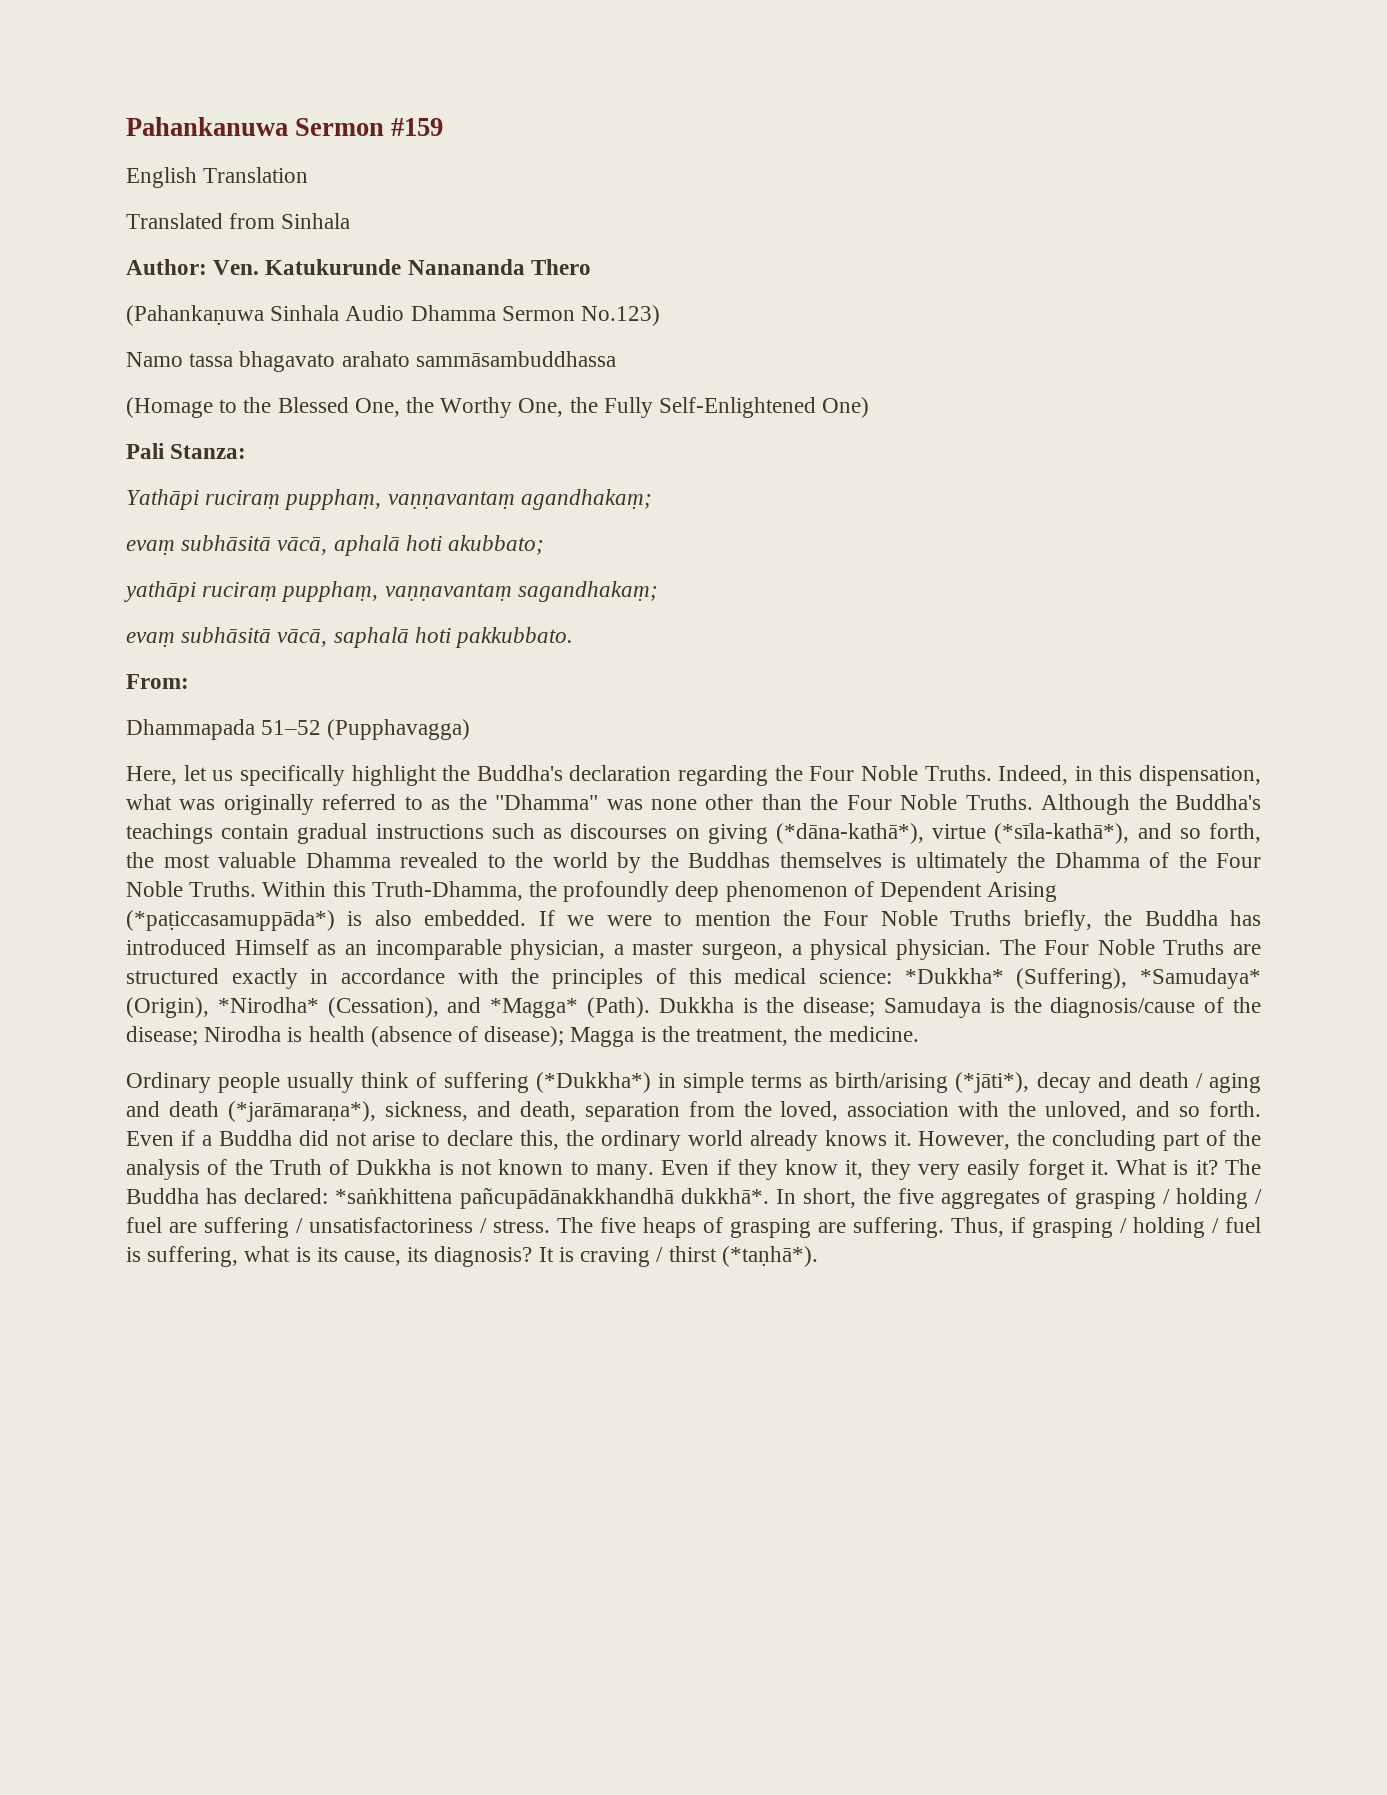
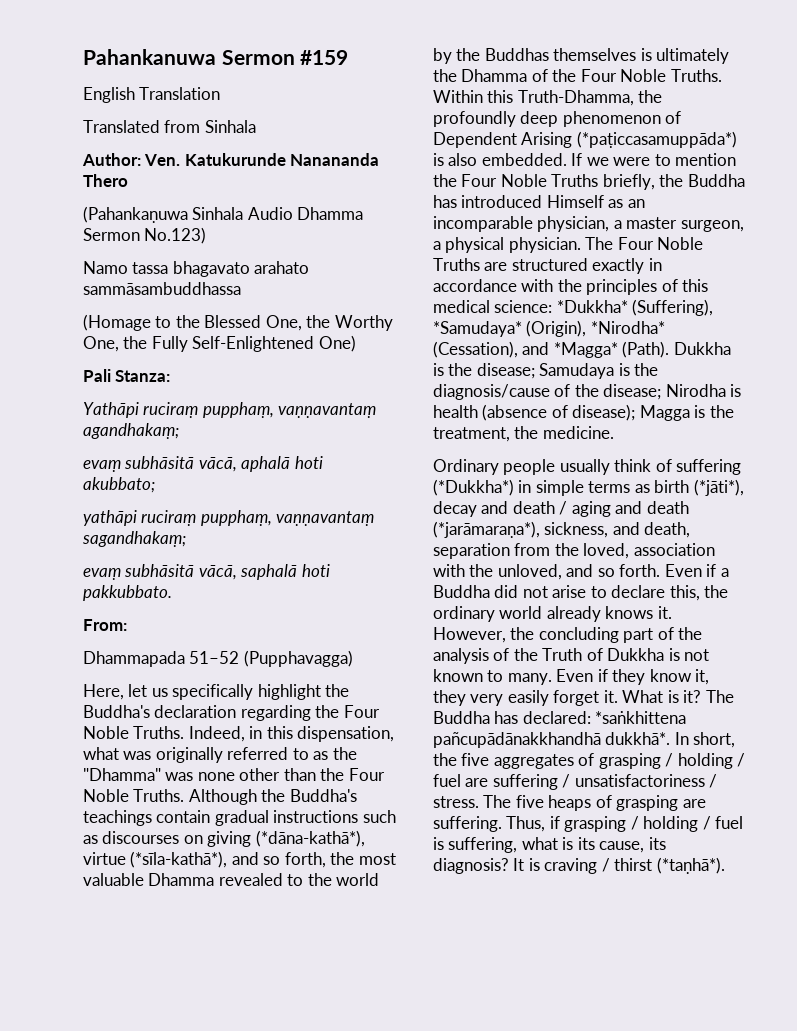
[835,1072,949,1093] birth/arising -> [654,480,690,493] birth

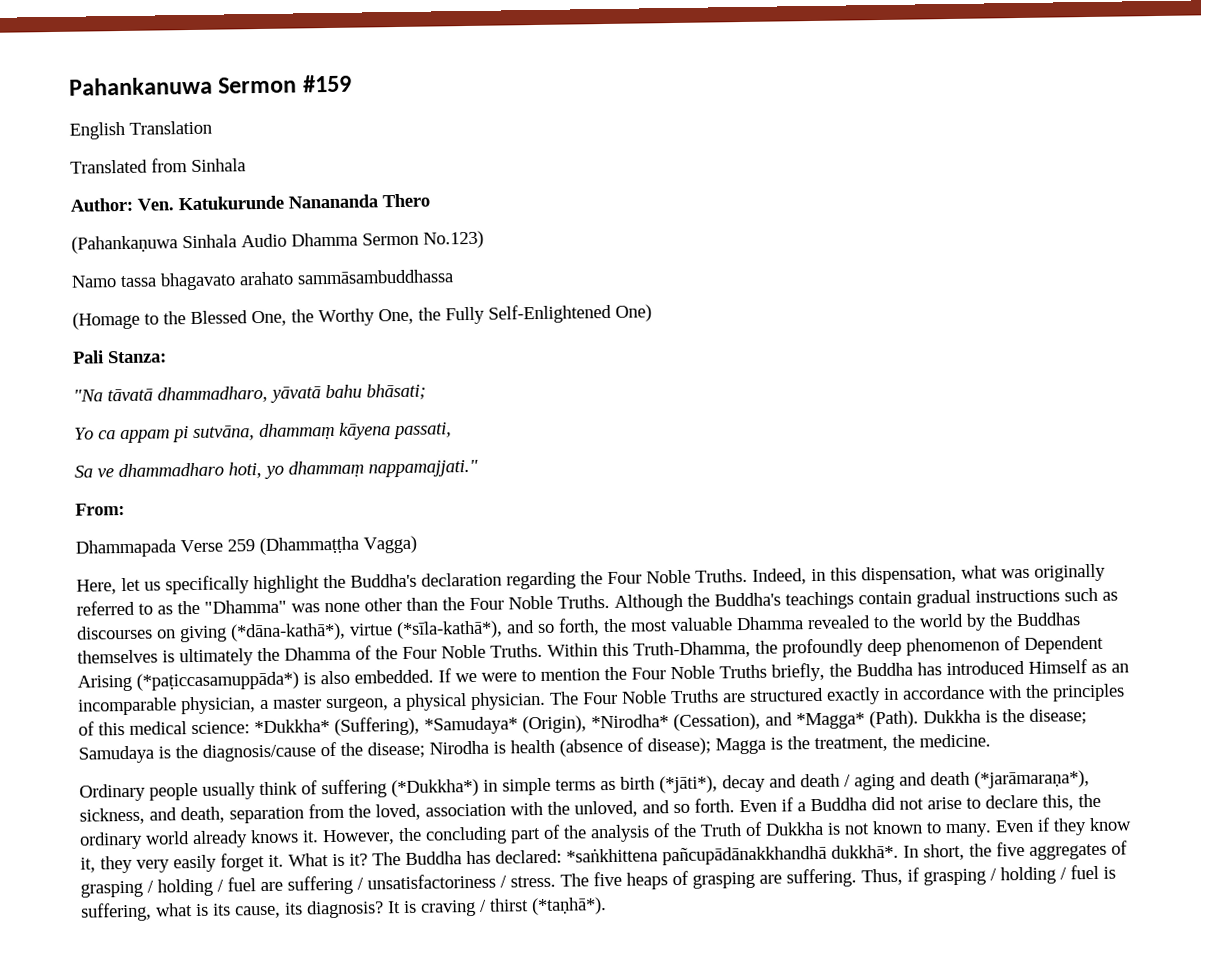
[83,402,377,418] [83,423,179,439] [83,456,323,472] [83,477,155,493] [83,510,375,526] [82,531,186,547] [83,564,330,580] [83,585,172,601] [83,619,127,631] [83,650,353,667] Yathāpi ruciraṃ pupphaṃ, vaṇṇavantaṃ agandhakaṃ; // evaṃ subhāsitā vācā, aphalā hoti akubbato; // yathāpi ruciraṃ pupphaṃ, vaṇṇavantaṃ sagandhakaṃ; // evaṃ subhāsitā vācā, saphalā hoti pakkubbato. // From: // Dhammapada 51–52 (Pupphavagga) -> [73,383,426,404] [74,422,452,444] [74,459,478,479] [75,503,125,516] [75,535,417,558] "Na tāvatā dhammadharo, yāvatā bahu bhāsati; // Yo ca appam pi sutvāna, dhammaṃ kāyena passati, // Sa ve dhammadharo hoti, yo dhammaṃ nappamajjati." // From: // Dhammapada Verse 259 (Dhammaṭṭha Vagga)

